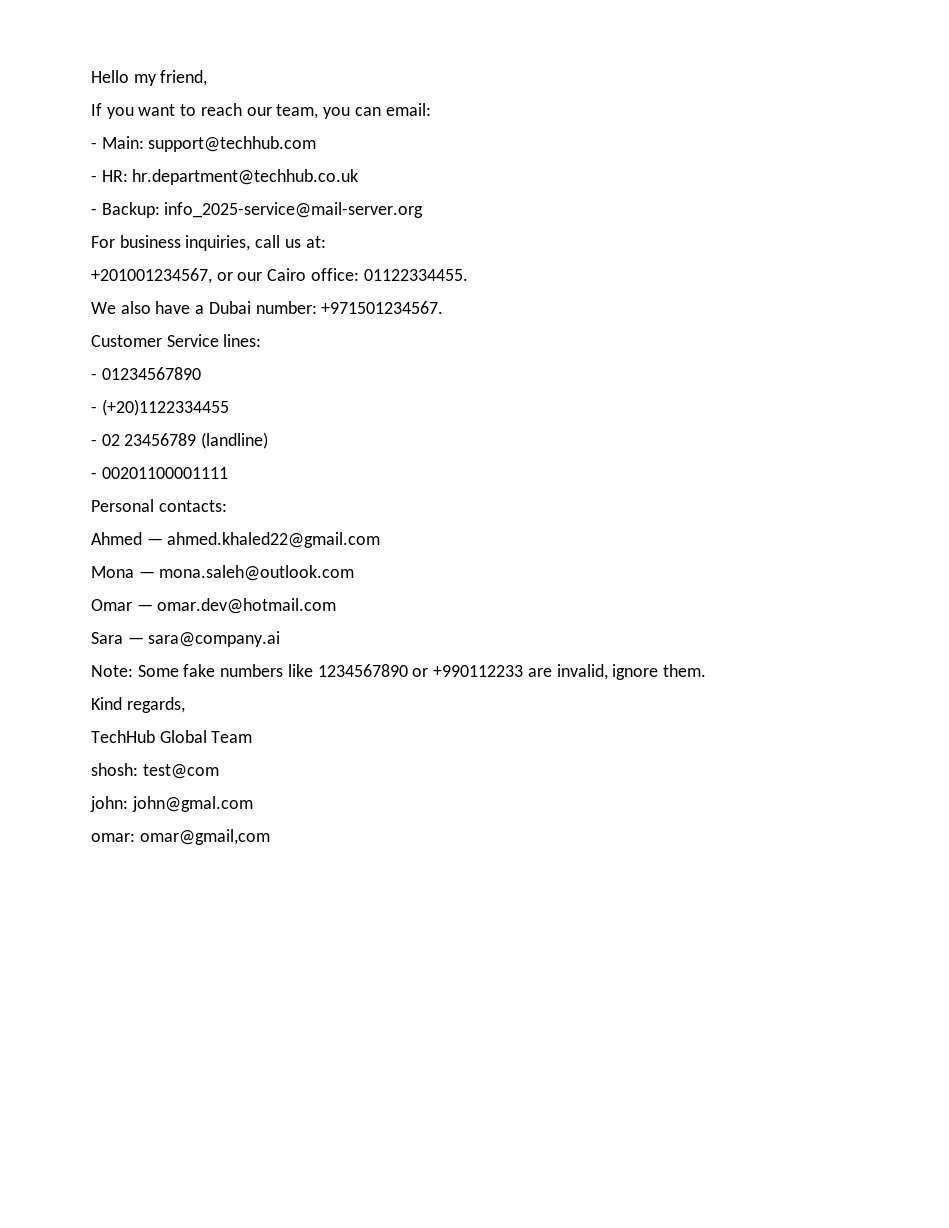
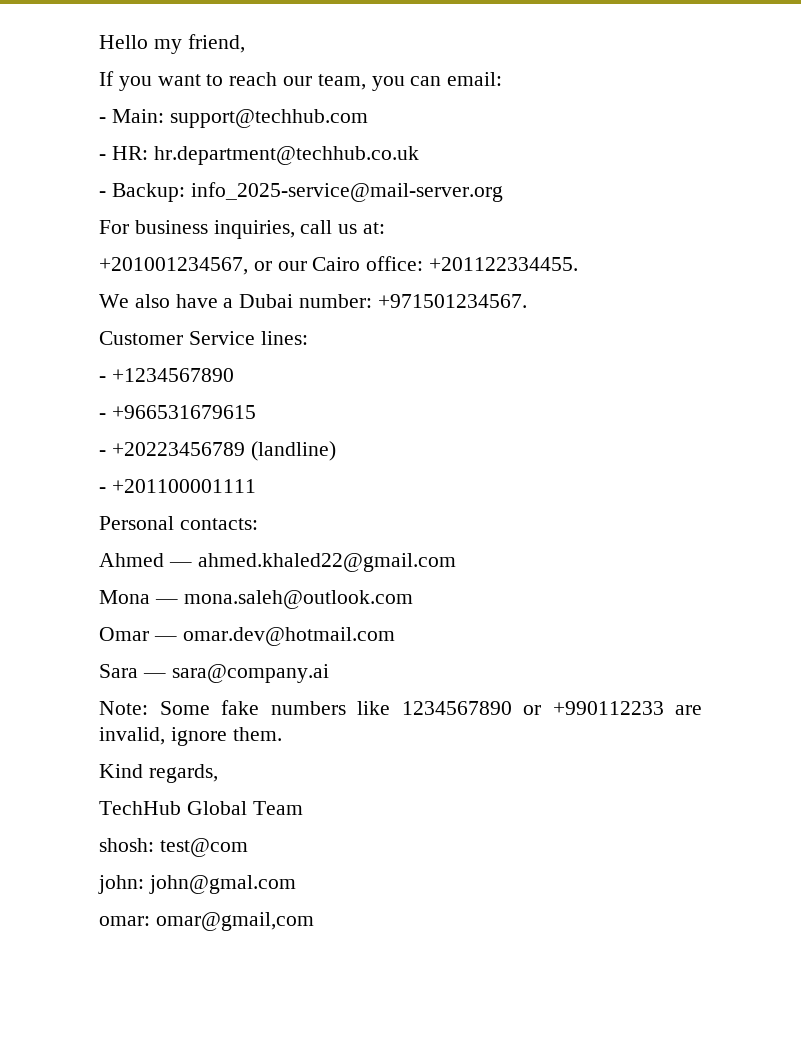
[363,269,468,281] 01122334455. -> [429,257,579,271] +201122334455.
[101,367,201,380] [91,399,229,416] [91,433,197,446] 01234567890 // - (+20)1122334455 // - 02 23456789 -> [111,368,234,382] [99,405,256,419] [99,442,245,456] +1234567890 // - +966531679615 // - +20223456789
[101,467,228,479] 00201100001111 -> [111,479,256,493] +201100001111

